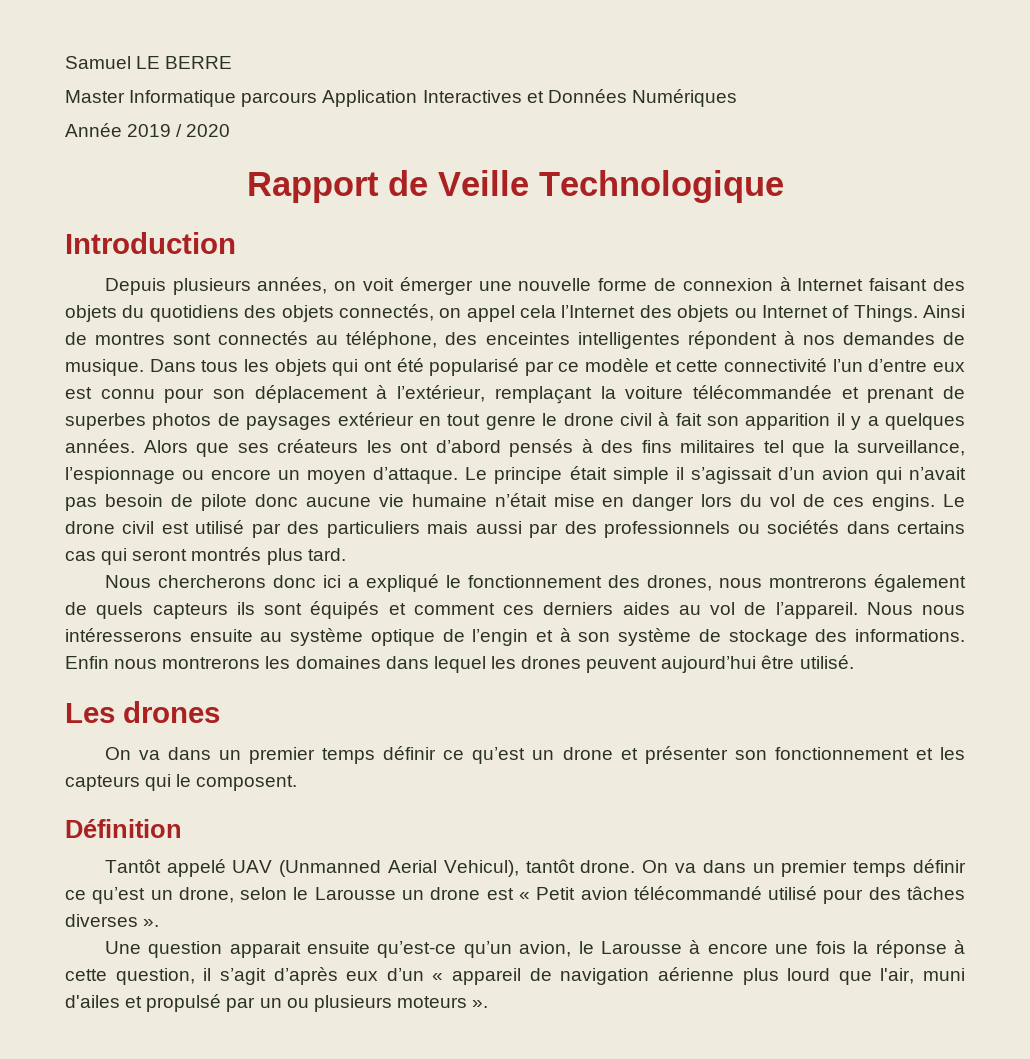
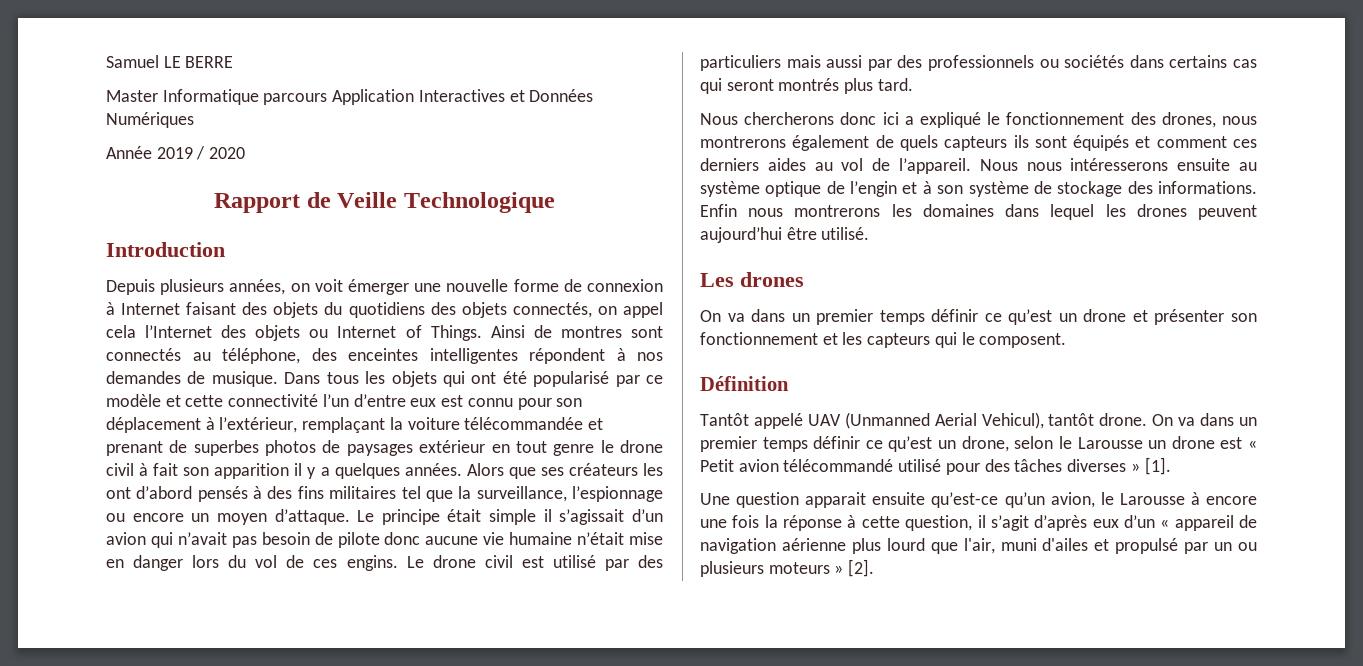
[143,919,160,927] ». -> [1130,457,1171,475] » [1].
[472,1000,489,1008] ». -> [834,559,875,577] » [2].

